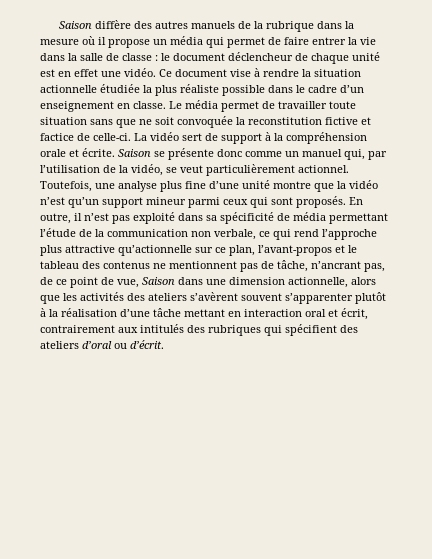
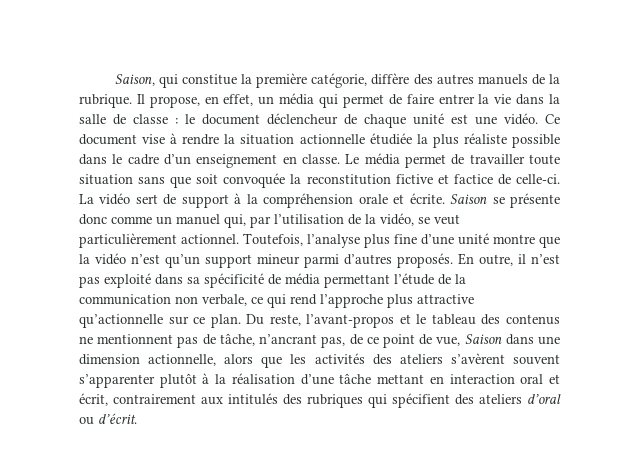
[59,21,93,29] Saison -> [114,73,368,88] Saison, qui constitue la première catégorie,
[266,21,355,32] [40,36,150,48] rubrique dans la mesure où il propose -> [79,94,254,108] rubrique. Il propose, en effet,
[58,69,98,77] en effet -> (468, 119) none
[139,119,152,125] ne -> (192, 182) none
[95,181,157,192] une analyse -> [307,234,360,248] l’analyse
[223,197,293,208] ceux qui sont -> [344,254,392,265] d’autres
[229,245,255,256] plan, -> [210,314,301,328] plan. Du reste,

